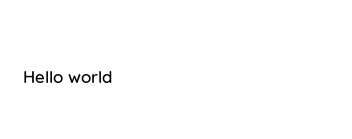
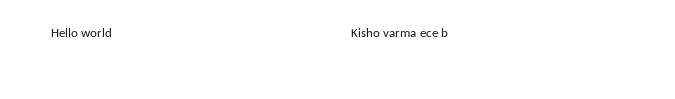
(112, 77) none -> [351,28,449,37] // Kisho varma ece b

